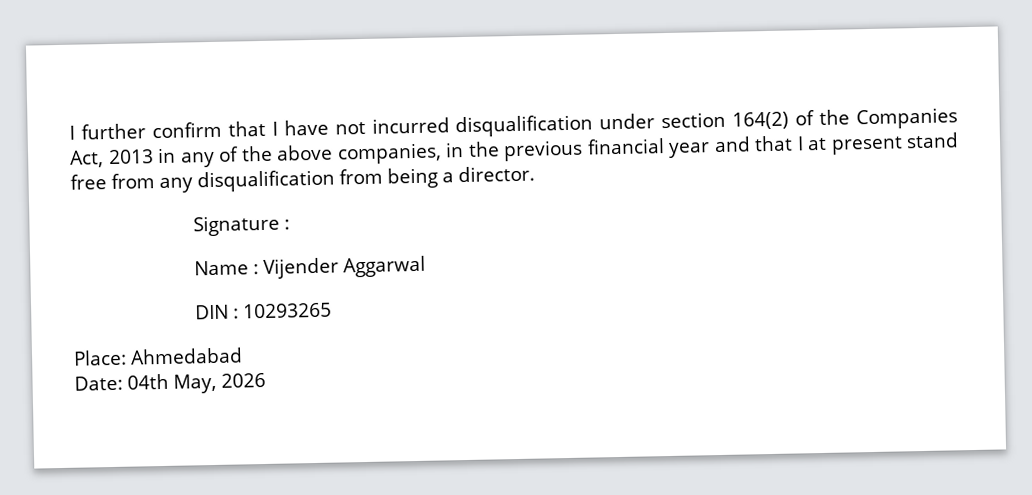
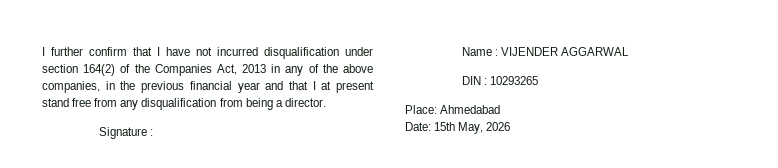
[262,255,426,280] Vijender Aggarwal -> [500,47,630,56] VIJENDER AGGARWAL
[127,373,169,390] 04th -> [434,122,456,131] 15th

